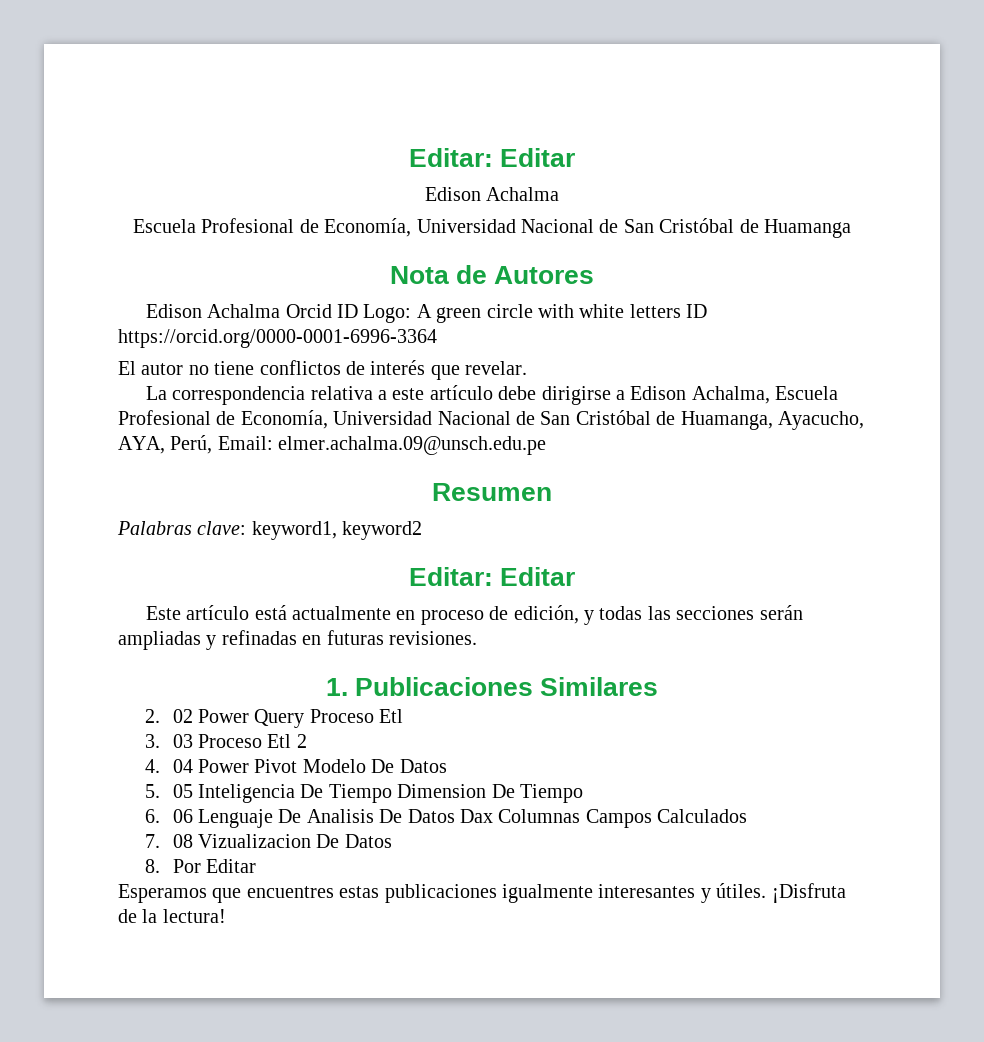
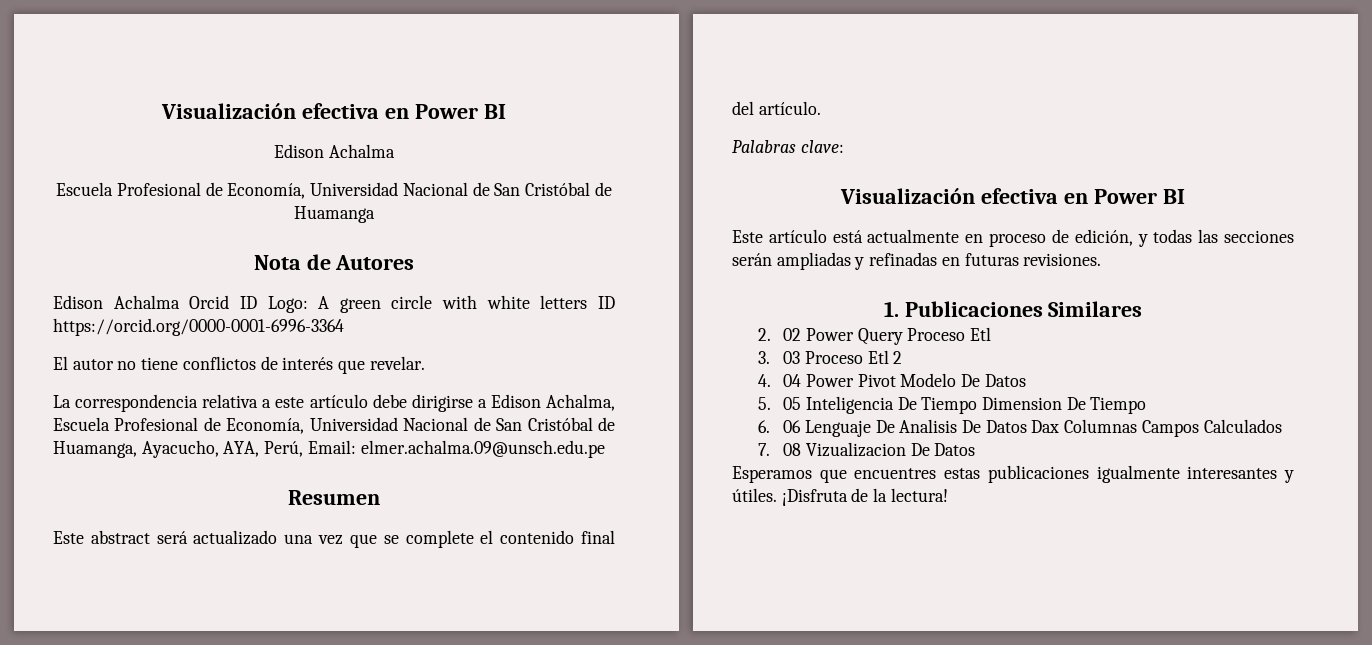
[408,148,576,167] Editar: Editar -> [161,103,506,119] Visualización efectiva en Power BI
[117,521,423,540] [408,567,576,586] Palabras clave: keyword1, keyword2 // Editar: Editar -> [53,530,615,548] [732,101,821,115] [732,140,844,153] [840,188,1185,204] Este abstract será actualizado una vez que se complete el contenido final del artículo. // Palabras clave: // Visualización efectiva en Power BI
[145,859,257,873] // 8. Por Editar -> (976, 449) none

